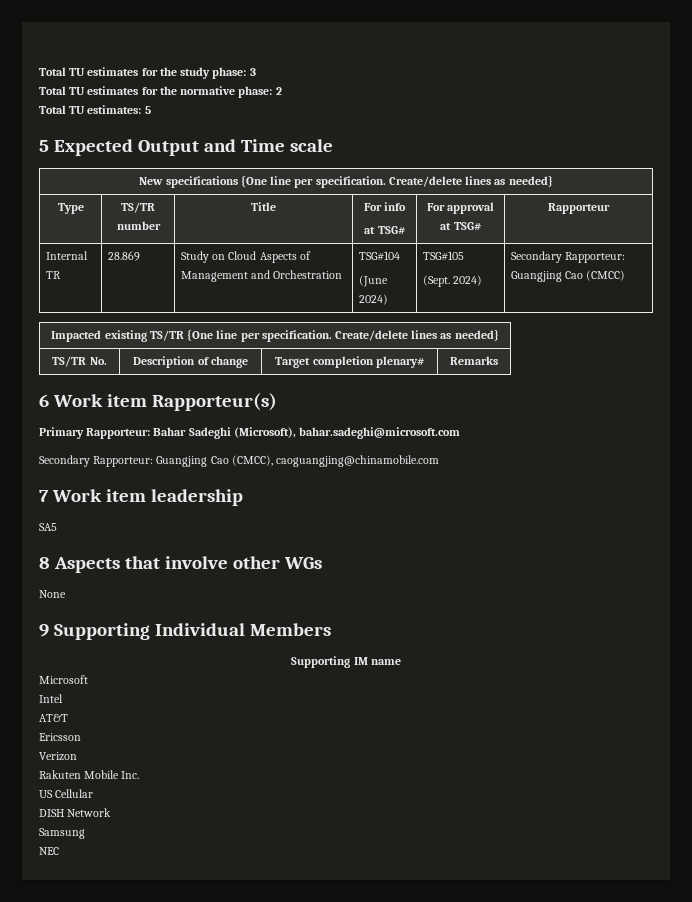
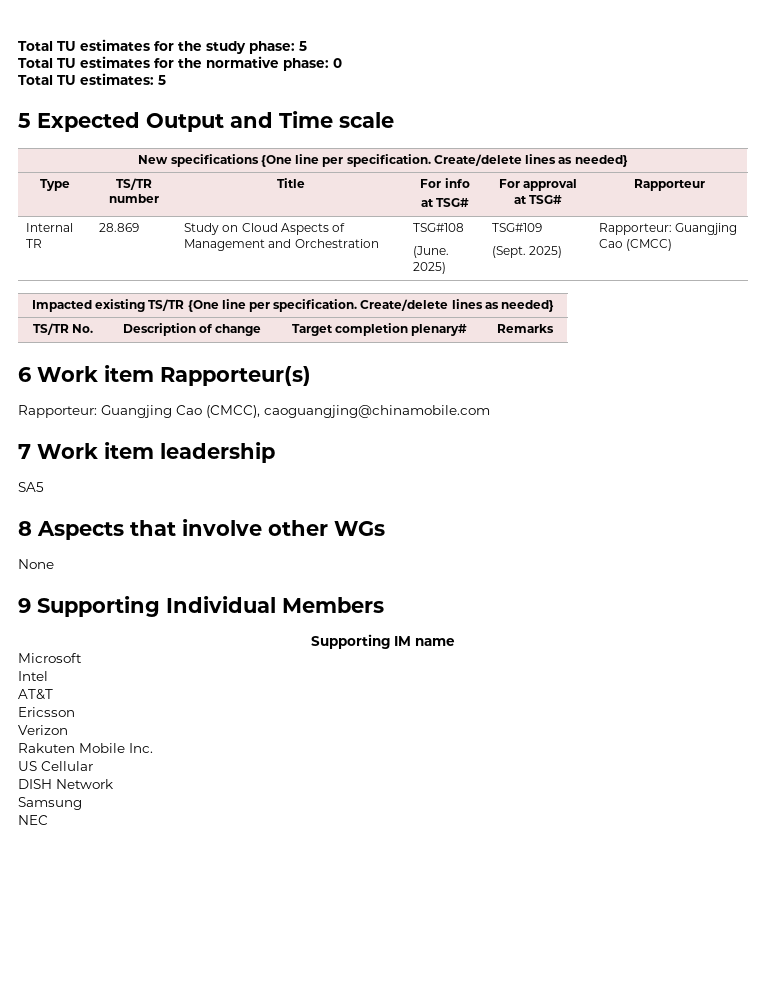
[249,68,256,76] 3 -> [299,41,307,51] 5
[275,87,282,95] 2 -> [333,58,342,68] 0
[358,251,400,261] [358,275,388,287] [358,294,388,305] [422,251,464,261] TSG#104 // (June 2024) | TSG#105 -> [413,223,465,232] [413,246,450,258] [413,262,447,274] [492,223,543,232] TSG#108 // (June. 2025) | TSG#109
[453,275,483,286] [510,251,562,263] 2024) | Secondary -> [529,246,563,258] 2025) |
[39,427,461,439] [39,455,90,467] Primary Rapporteur: Bahar Sadeghi (Microsoft), bahar.sadeghi@microsoft.com // Secondary -> (311, 376) none

